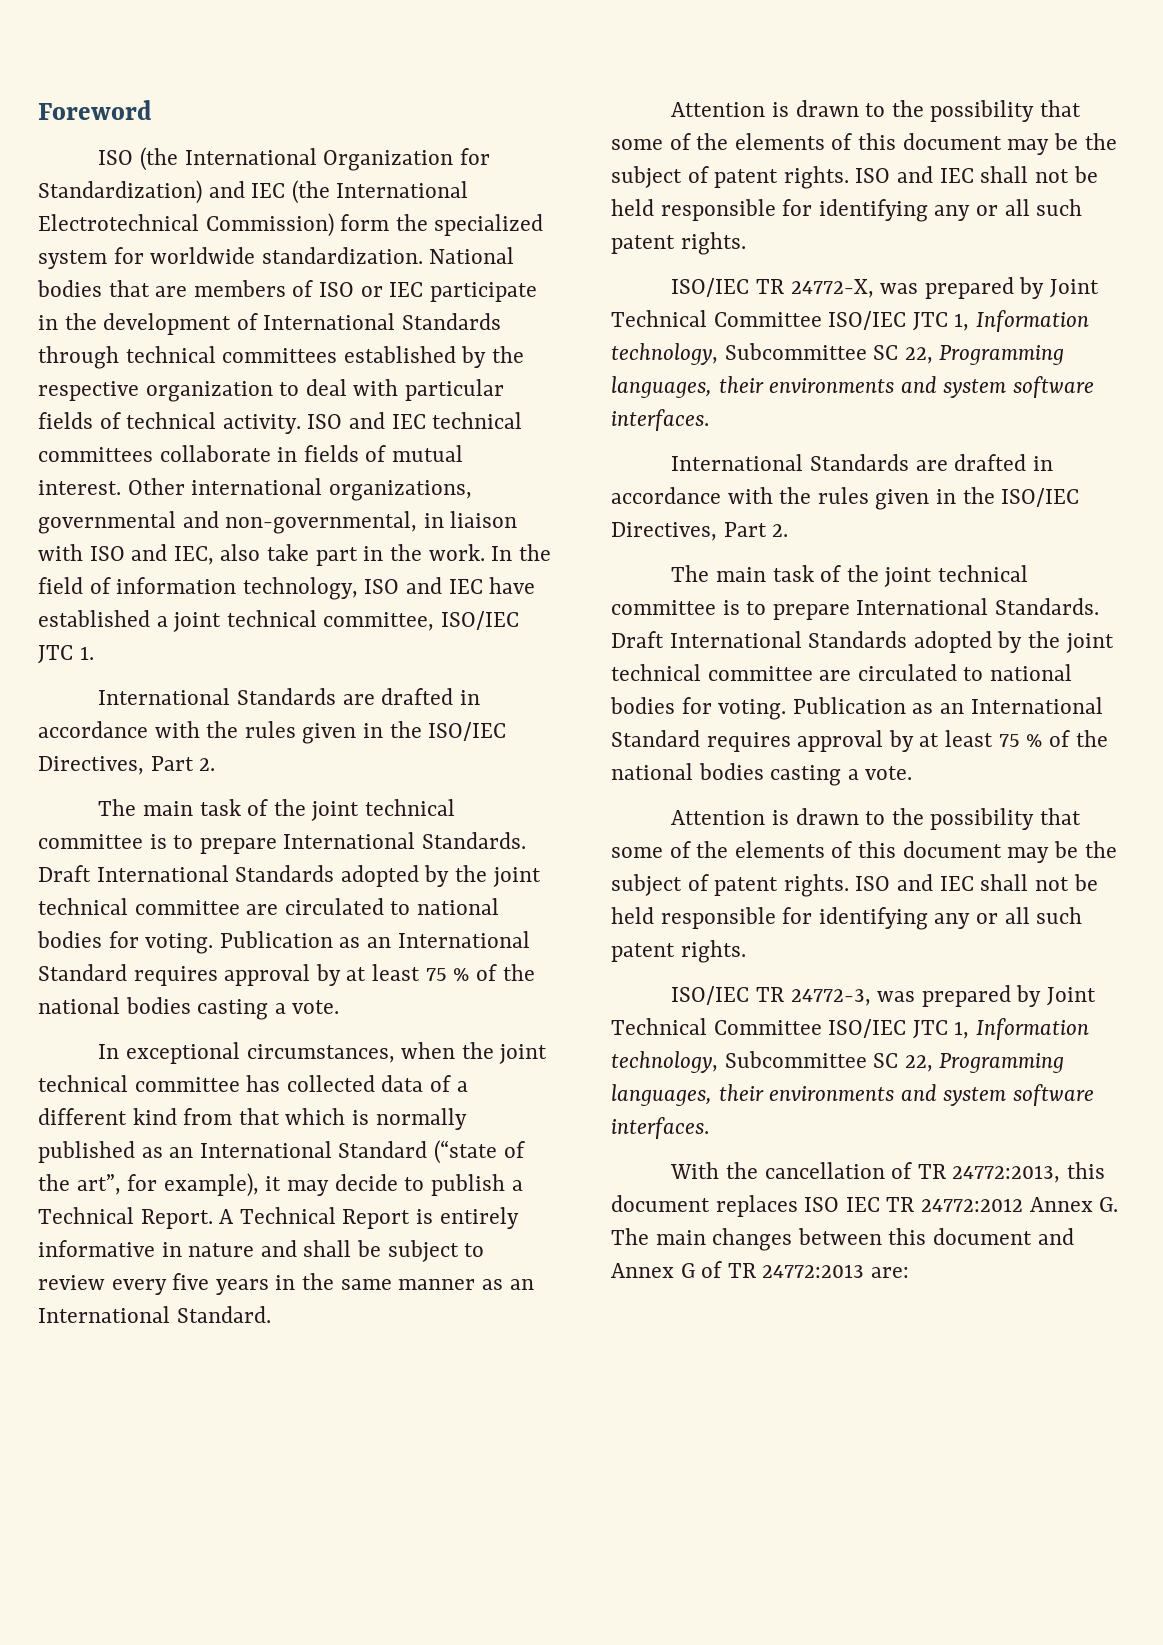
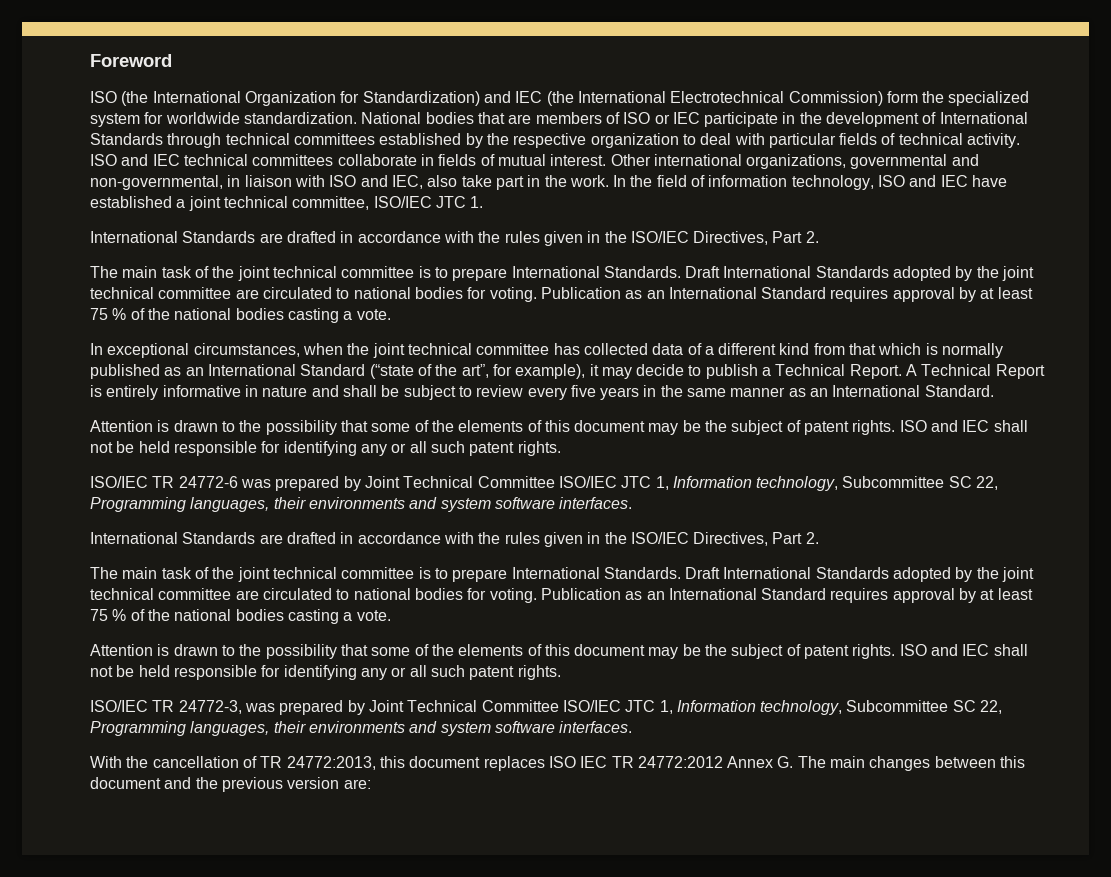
[790,279,874,298] 24772-X, -> [178,476,238,488] 24772-6
[611,1261,865,1278] Annex G of TR 24772:2013 -> [195,777,340,792] the previous version

